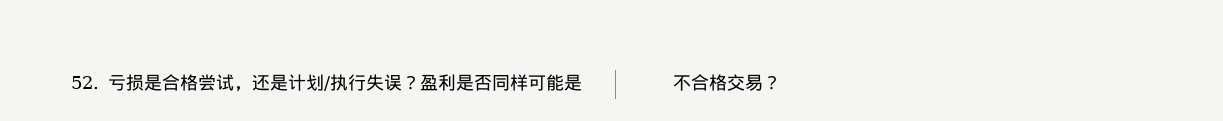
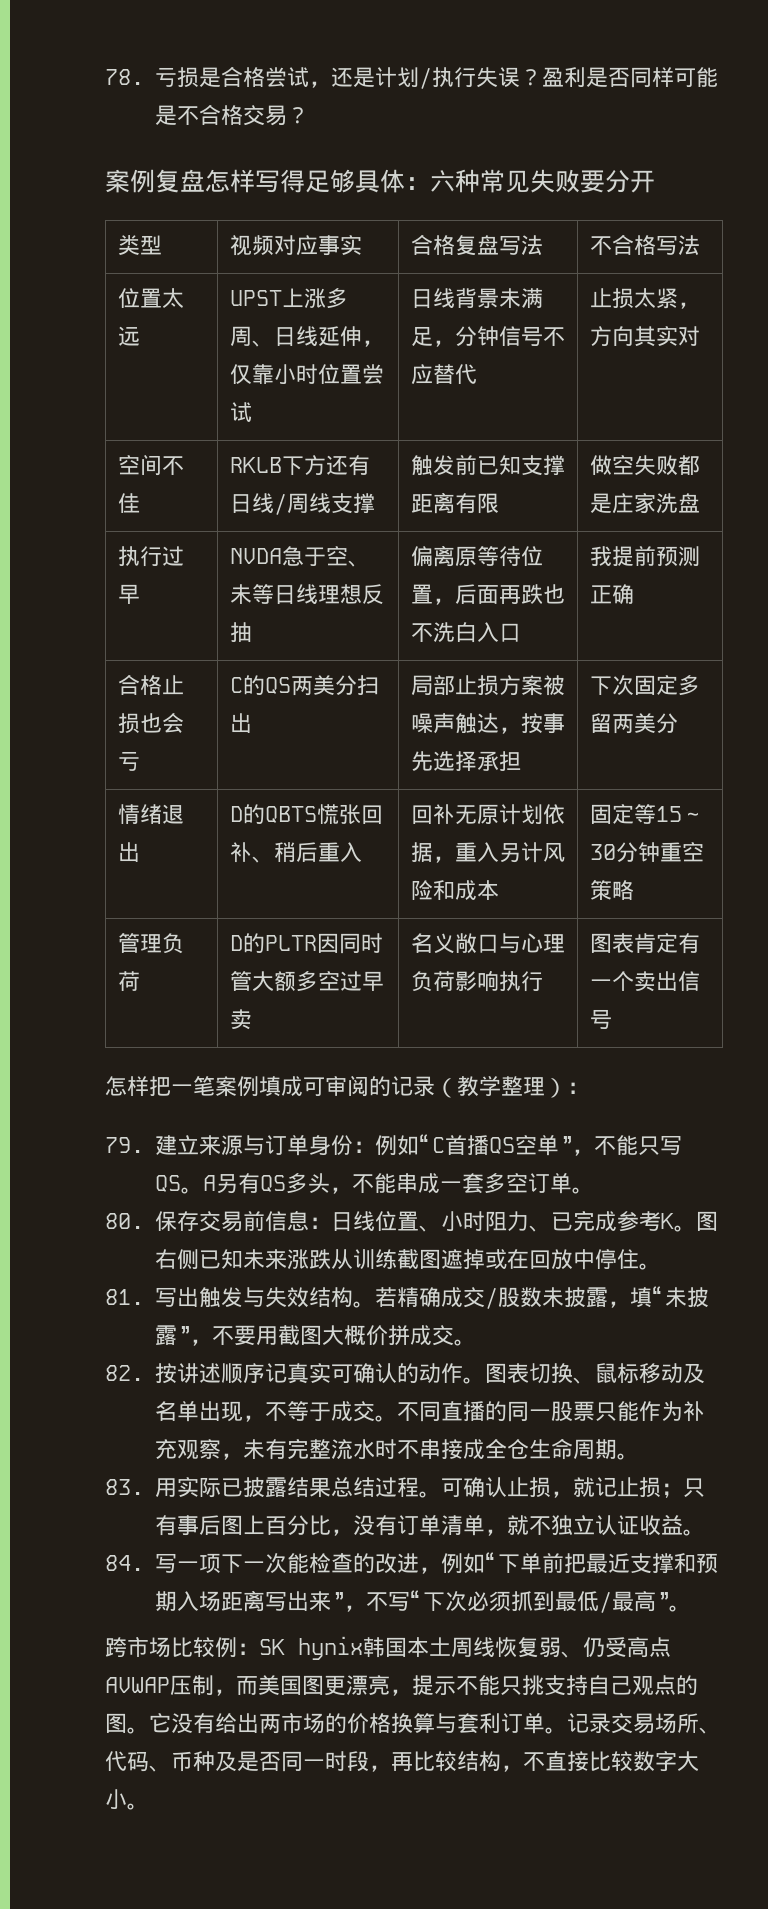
[71,76,99,89] 52. -> [105,69,144,85] 78.
(781, 82) none -> [105,169,655,193] [117,235,162,255] [229,235,362,256] [410,234,543,256] [589,234,700,255] [117,288,184,308] [117,326,140,346] [229,288,348,309] [229,326,384,347] [229,364,384,384] [229,402,252,422] [410,288,543,309] [410,326,565,347] [410,364,477,385] [589,288,700,309] [589,326,700,347] [117,454,184,476] [117,493,140,513] [229,455,370,476] [229,493,375,515] [410,454,565,476] [410,492,499,514] [589,455,700,476] [589,493,700,514] [117,546,184,567] [117,584,140,604] [229,546,370,567] [229,584,384,605] [229,622,252,642] [410,545,543,567] [410,584,565,605] [410,622,521,643] [589,545,700,567] [589,584,634,604] [117,674,184,695] [117,713,184,733] [117,751,140,771] [229,675,379,696] [229,713,252,733] [410,675,565,696] [410,713,565,734] [410,751,521,771] [589,675,700,696] [589,713,678,734] [117,804,184,824] [117,842,140,862] [229,804,383,825] [229,842,362,863] [410,804,565,825] [410,842,565,863] [410,880,499,900] [589,804,704,824] [589,842,704,862] [589,880,634,900] [117,933,184,954] [117,971,140,991] [229,933,383,954] [229,971,384,992] [229,1009,252,1030] [410,933,565,954] [410,970,543,992] [589,933,700,954] [589,971,700,992] [589,1009,612,1029] [105,1075,589,1098] [105,1134,682,1156] [154,1173,594,1194] [105,1210,718,1232] [154,1249,661,1270] [105,1286,709,1309] [154,1325,476,1346] [105,1363,705,1384] [154,1401,705,1422] [154,1438,639,1460] [105,1477,705,1498] [154,1514,705,1536] [105,1552,718,1574] [154,1590,691,1613] [105,1636,671,1660] [105,1675,698,1696] [105,1713,721,1734] [105,1751,699,1772] [105,1789,149,1810] // 案例复盘怎样写得足够具体：六种常见失败要分开 // 类型 | 视频对应事实 | 合格复盘写法 | 不合格写法 // 位置太远 | UPST上涨多周、日线延伸，仅靠小时位置尝试 | 日线背景未满足，分钟信号不应替代 | 止损太紧，方向其实对 // 空间不佳 | RKLB下方还有日线/周线支撑 | 触发前已知支撑距离有限 | 做空失败都是庄家洗盘 // 执行过早 | NVDA急于空、未等日线理想反抽 | 偏离原等待位置，后面再跌也不洗白入口 | 我提前预测正确 // 合格止损也会亏 | C的QS两美分扫出 | 局部止损方案被噪声触达，按事先选择承担 | 下次固定多留两美分 // 情绪退出 | D的QBTS慌张回补、稍后重入 | 回补无原计划依据，重入另计风险和成本 | 固定等15～30分钟重空策略 // 管理负荷 | D的PLTR因同时管大额多空过早卖 | 名义敞口与心理负荷影响执行 | 图表肯定有一个卖出信号 // 怎样把一笔案例填成可审阅的记录（教学整理）： // 79.建立来源与订单身份：例如“C首播QS空单”，不能只写QS。A另有QS多头，不能串成一套多空订单。 // 80.保存交易前信息：日线位置、小时阻力、已完成参考K。图右侧已知未来涨跌从训练截图遮掉或在回放中停住。 // 81.写出触发与失效结构。若精确成交/股数未披露，填“未披露”，不要用截图大概价拼成交。 // 82.按讲述顺序记真实可确认的动作。图表切换、鼠标移动及名单出现，不等于成交。不同直播的同一股票只能作为补充观察，未有完整流水时不串接成全仓生命周期。 // 83.用实际已披露结果总结过程。可确认止损，就记止损；只有事后图上百分比，没有订单清单，就不独立认证收益。 // 84.写一项下一次能检查的改进，例如“下单前把最近支撑和预期入场距离写出来”，不写“下次必须抓到最低/最高”。 // 跨市场比较例：SK hynix韩国本土周线恢复弱、仍受高点AVWAP压制，而美国图更漂亮，提示不能只挑支持自己观点的图。它没有给出两市场的价格换算与套利订单。记录交易场所、代码、币种及是否同一时段，再比较结构，不直接比较数字大小。

